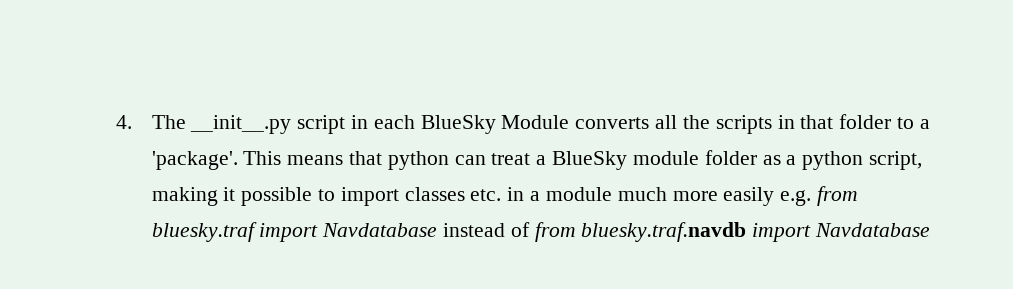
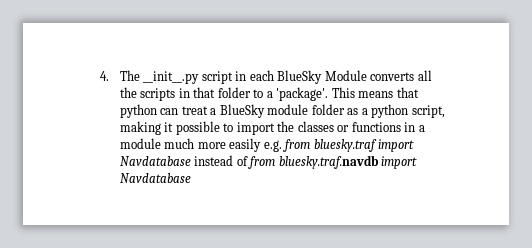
[404,187,502,201] classes etc. -> [277,121,401,132] the classes or functions

